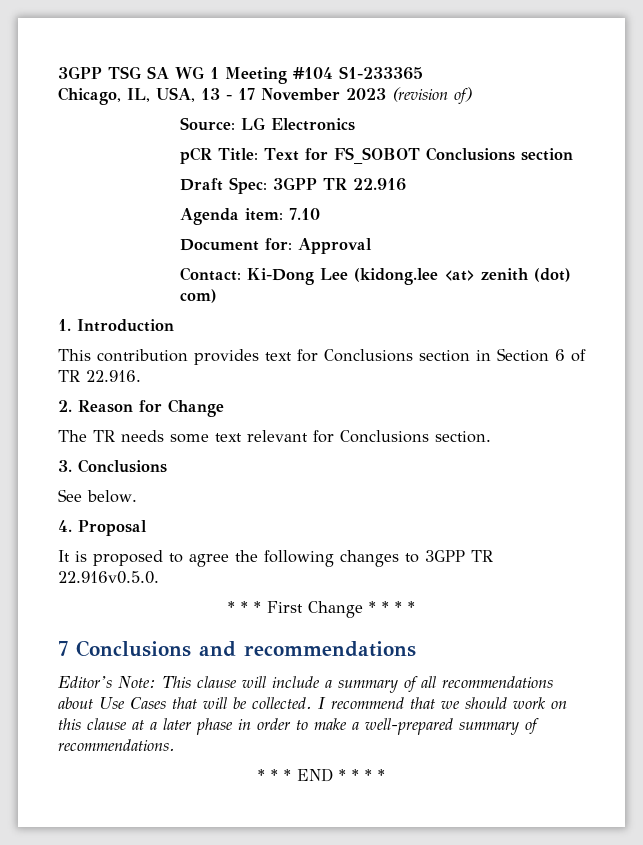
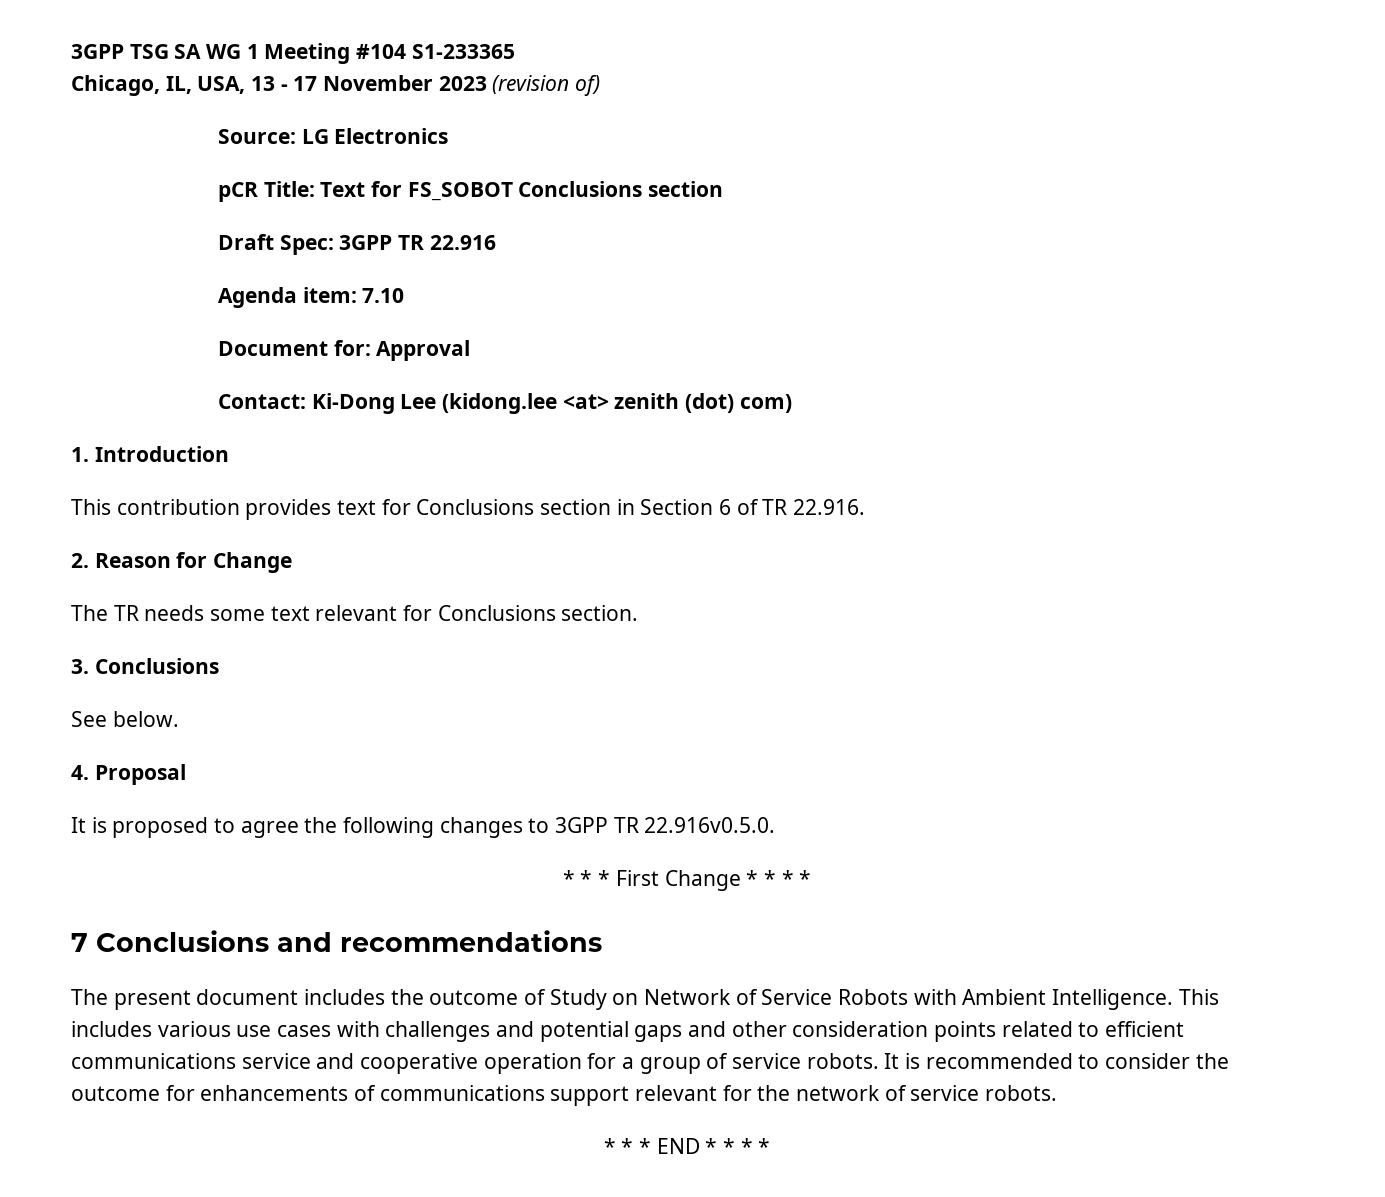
[58,676,553,693] [58,697,567,710] [58,718,539,735] [58,739,175,751] Editor’s Note: This clause will include a summary of all recommendations about Use Cases that will be collected. I recommend that we should work on this clause at a later phase in order to make a well-prepared summary of recommendations. -> [71,989,1219,1010] [71,1021,1185,1042] [71,1053,1229,1074] [71,1085,1058,1106] The present document includes the outcome of Study on Network of Service Robots with Ambient Intelligence. This includes various use cases with challenges and potential gaps and other consideration points related to efficient communications service and cooperative operation for a group of service robots. It is recommended to consider the outcome for enhancements of communications support relevant for the network of service robots.

